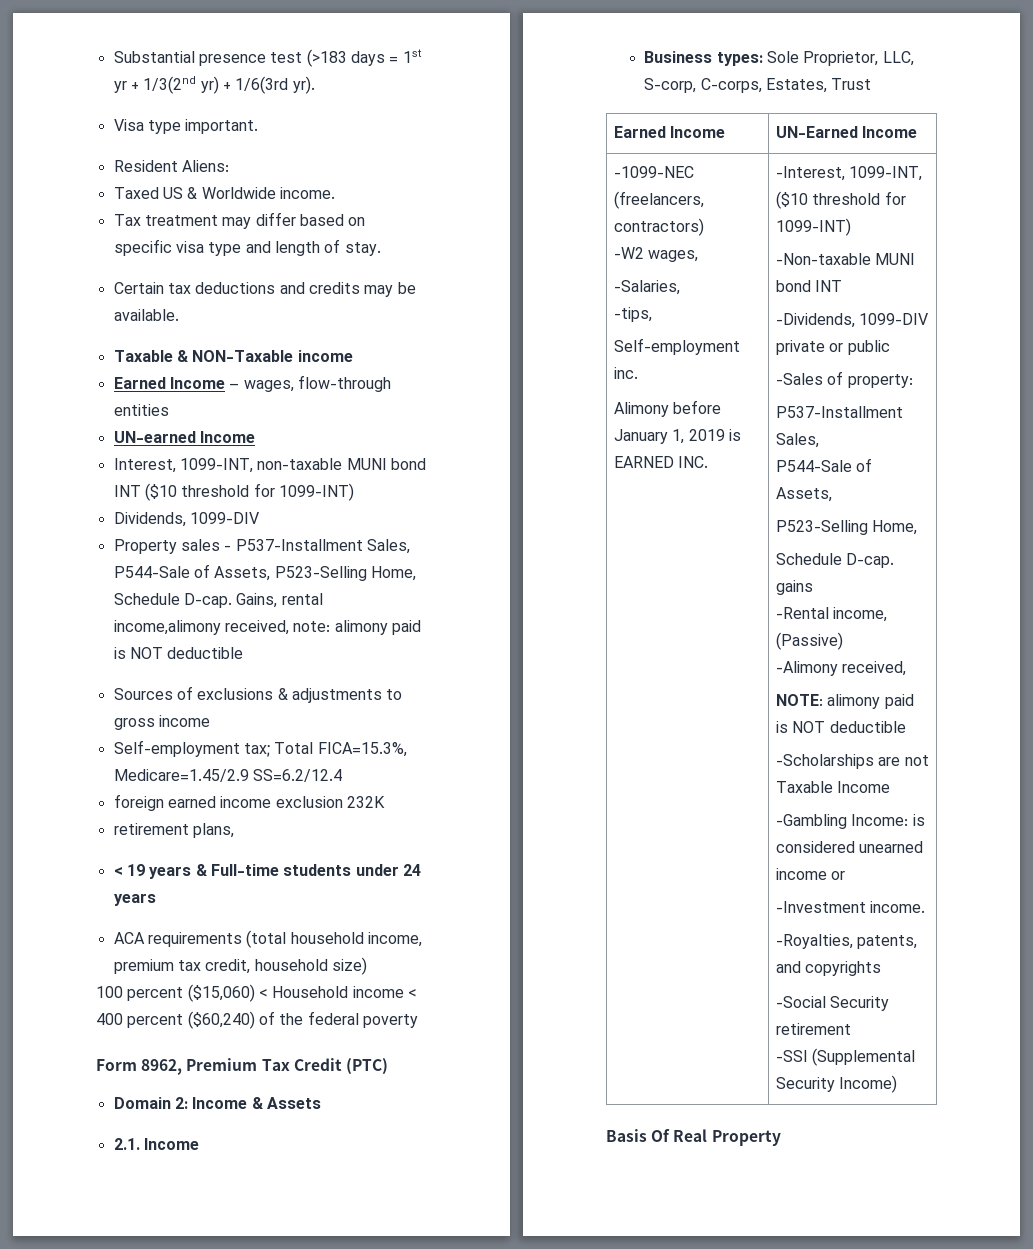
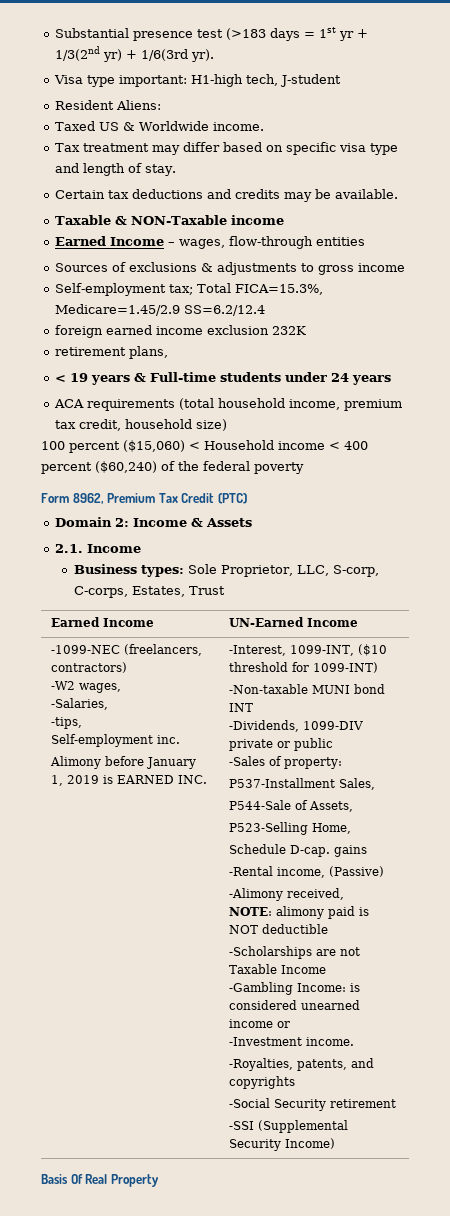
[185,119,259,134] important. -> [119,74,342,87] important: H1-high tech, J-student
[113,431,255,443] [113,458,426,473] [113,483,354,501] [113,512,259,527] [113,539,410,554] [113,564,416,581] [113,593,323,608] [113,620,421,635] [113,647,244,659] // UN-earned Income // Interest, 1099-INT, non-taxable MUNI bond INT ($10 threshold for 1099-INT) // Dividends, 1099-DIV // Property sales - P537-Installment Sales, P544-Sale of Assets, P523-Selling Home, Schedule D-cap. Gains, rental income,alimony received, note: alimony paid is NOT deductible -> (366, 241) none

